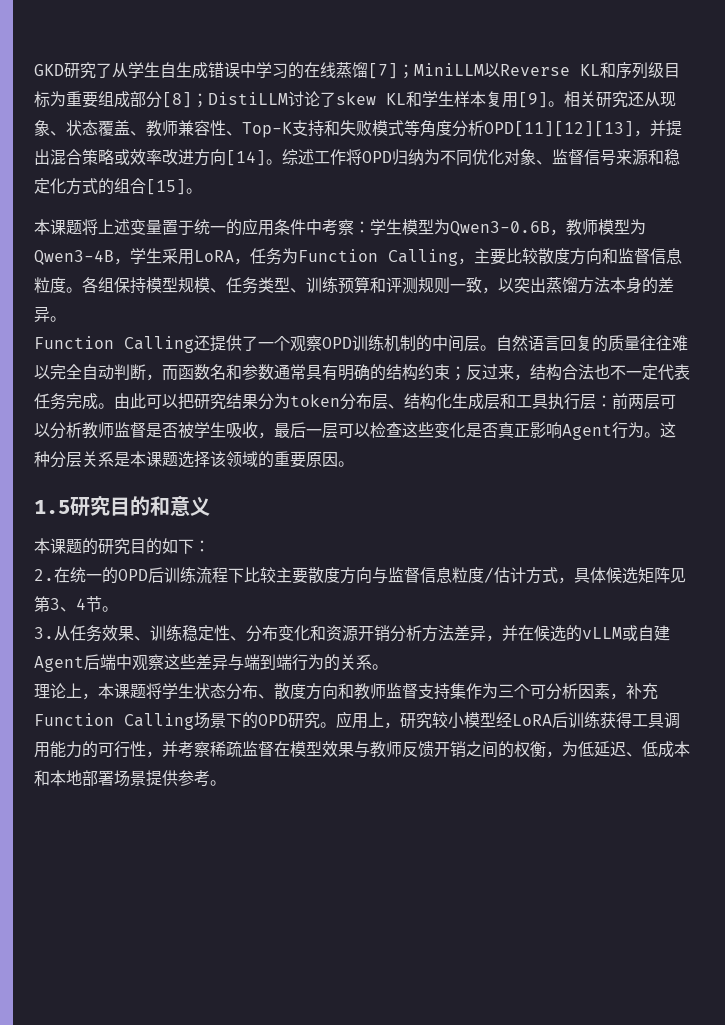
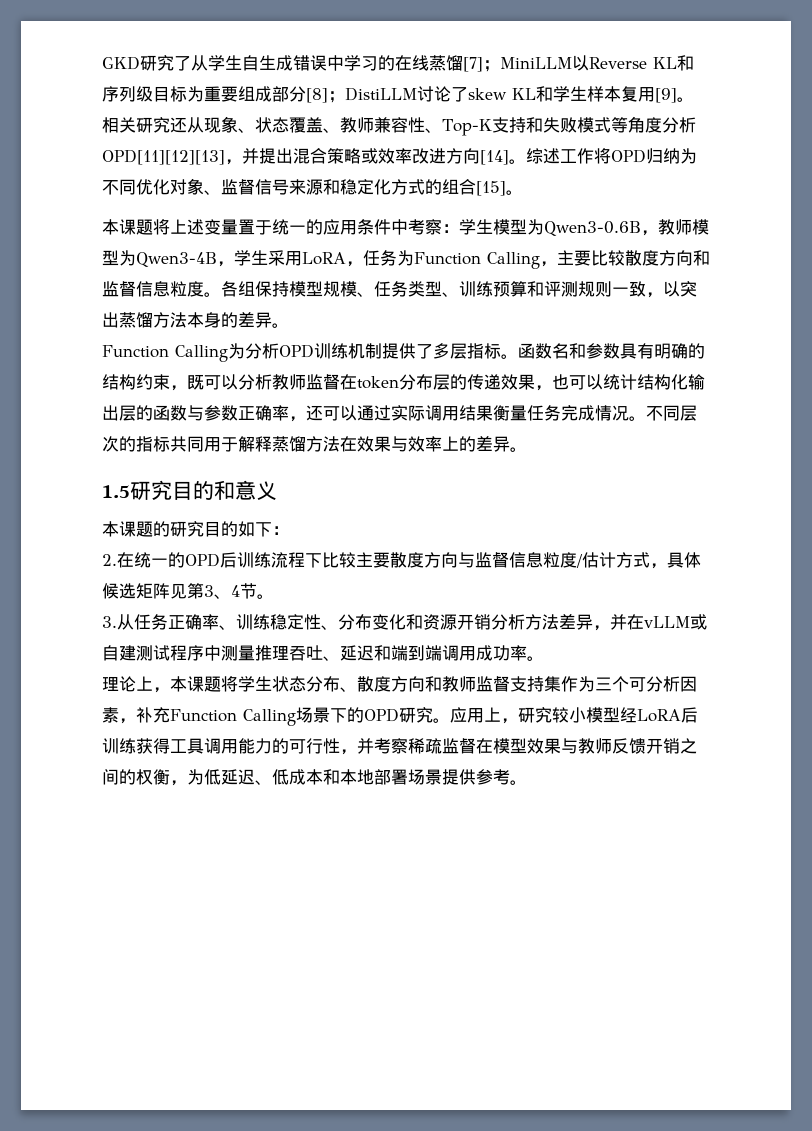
[194,335,688,352] [34,364,178,381] 还提供了一个观察OPD训练机制的中间层。自然语言回复的质量往往难以完全自动判断，而 -> [228,343,518,359] 为分析OPD训练机制提供了多层指标。
[274,364,306,380] 通常 -> (620, 351) none
[450,364,690,381] [34,393,676,410] [34,422,676,440] [34,451,338,468] ；反过来，结构合法也不一定代表任务完成。由此可以把研究结果分为token分布层、结构化生成层和工具执行层：前两层可以分析教师监督是否被学生吸收，最后一层可以检查这些变化是否真正影响Agent行为。这种分层关系是本课题选择该领域的重要原因 -> [170,374,705,391] [102,405,697,422] [102,436,510,452] ，既可以分析教师监督在token分布层的传递效果，也可以统计结构化输出层的函数与参数正确率，还可以通过实际调用结果衡量任务完成情况。不同层次的指标共同用于解释蒸馏方法在效果与效率上的差异
[102,625,134,641] 效果 -> [168,614,219,630] 正确率
[534,625,582,642] 候选的 -> (644, 622) none
[34,654,372,672] Agent后端中观察这些差异与端到端行为的关系 -> [136,645,527,661] 测试程序中测量推理吞吐、延迟和端到端调用成功率

